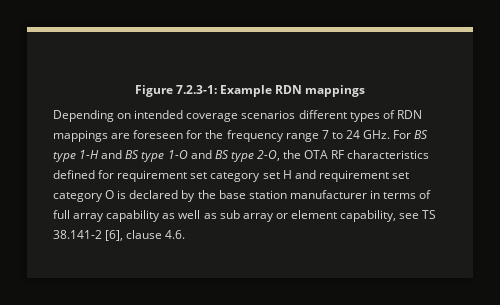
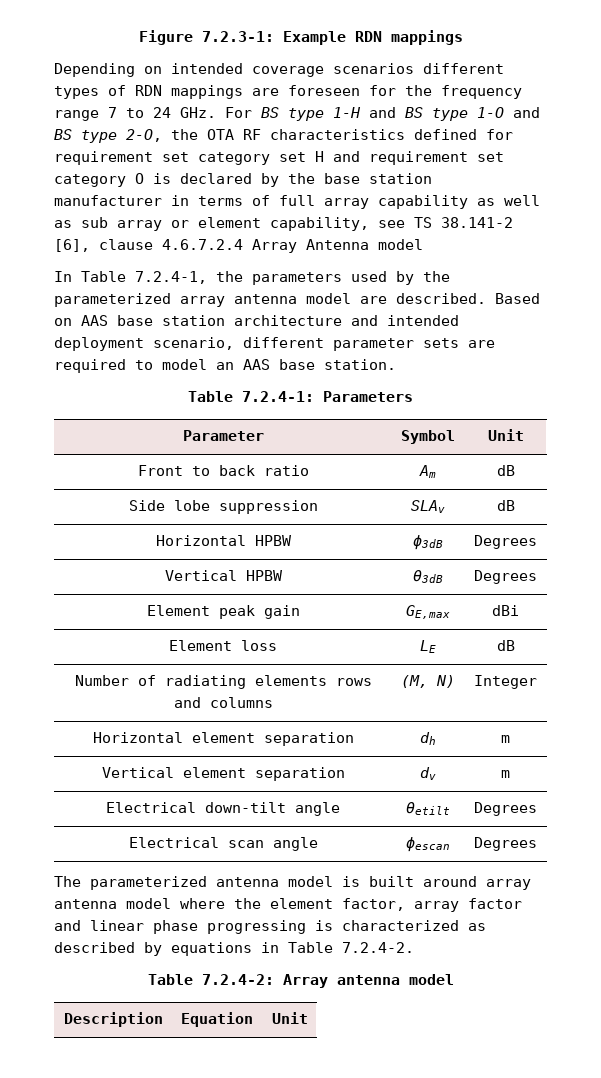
[165,230,186,239] 4.6. -> [162,239,423,253] [54,271,450,285] [54,293,540,307] [54,315,459,326] [54,337,495,351] [54,359,396,373] [188,391,413,402] [182,430,264,441] [401,430,455,444] [487,429,524,441] [137,465,309,476] [419,465,436,478] [496,465,515,476] [128,500,318,514] [411,500,445,513] [496,500,515,511] [155,535,292,546] [413,535,443,550] [474,535,537,549] [164,570,283,581] [413,570,443,583] [474,570,537,584] [146,605,300,619] [406,605,450,619] [492,605,519,616] [169,640,277,651] [420,640,436,653] [496,640,515,651] [74,675,372,689] [173,697,273,708] [401,675,455,688] [474,675,537,689] [92,732,354,746] [420,732,436,745] [501,735,510,743] [101,767,345,781] [420,767,436,780] [501,770,510,778] [105,802,340,816] [406,802,450,815] [474,802,537,816] [128,837,318,851] [406,837,450,852] [474,837,537,851] [54,876,531,890] [54,898,522,912] [54,920,486,934] [54,942,414,956] [147,974,454,988] [63,1012,163,1027] [181,1012,253,1027] [271,1012,308,1024] 4.6.7.2.4 Array Antenna model // In Table 7.2.4-1, the parameters used by the parameterized array antenna model are described. Based on AAS base station architecture and intended deployment scenario, different parameter sets are required to model an AAS base station. // Table 7.2.4-1: Parameters // Parameter | Symbol | Unit // Front to back ratio | Am | dB // Side lobe suppression | SLAv | dB // Horizontal HPBW | ϕ3dB | Degrees // Vertical HPBW | θ3dB | Degrees // Element peak gain | GE,max | dBi // Element loss | LE | dB // Number of radiating elements rows and columns | (M, N) | Integer // Horizontal element separation | dh | m // Vertical element separation | dv | m // Electrical down-tilt angle | θetilt | Degrees // Electrical scan angle | ϕescan | Degrees // The parameterized antenna model is built around array antenna model where the element factor, array factor and linear phase progressing is characterized as described by equations in Table 7.2.4-2. // Table 7.2.4-2: Array antenna model // Description | Equation | Unit

